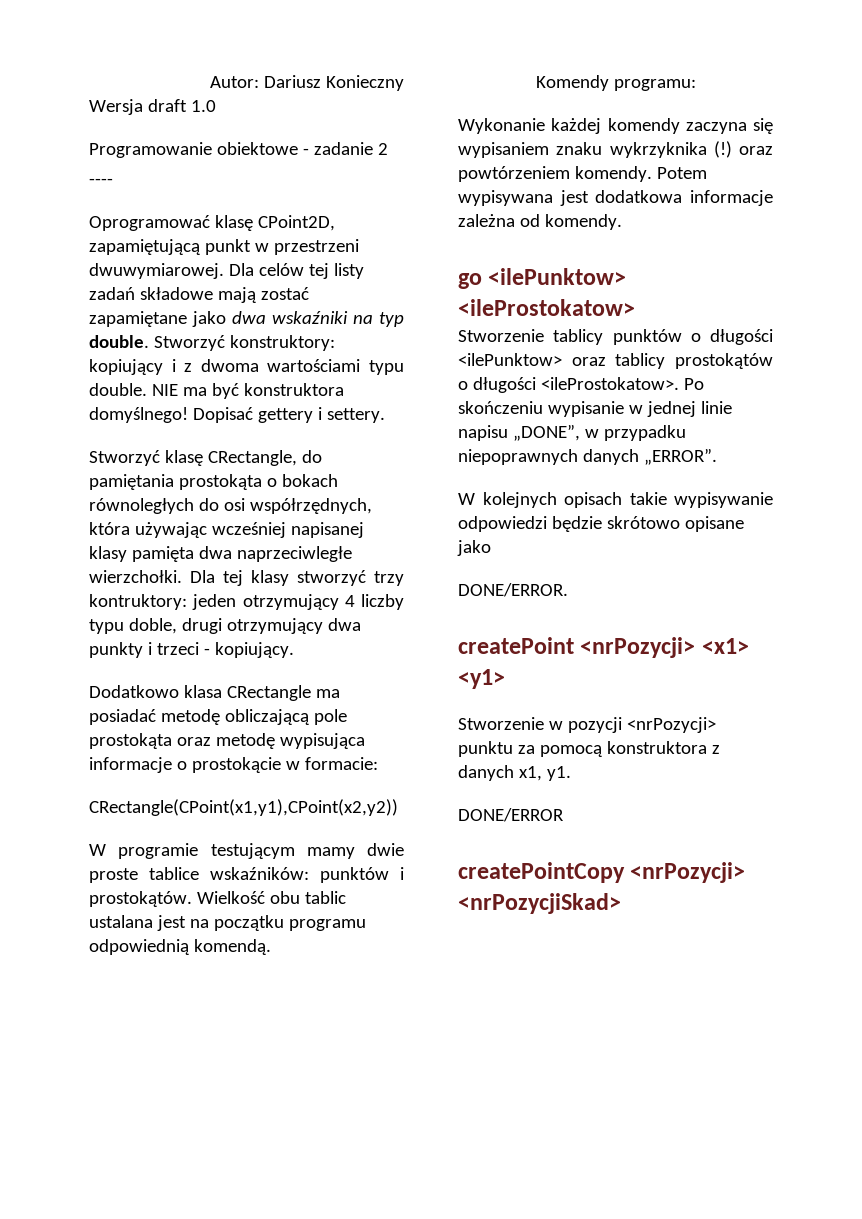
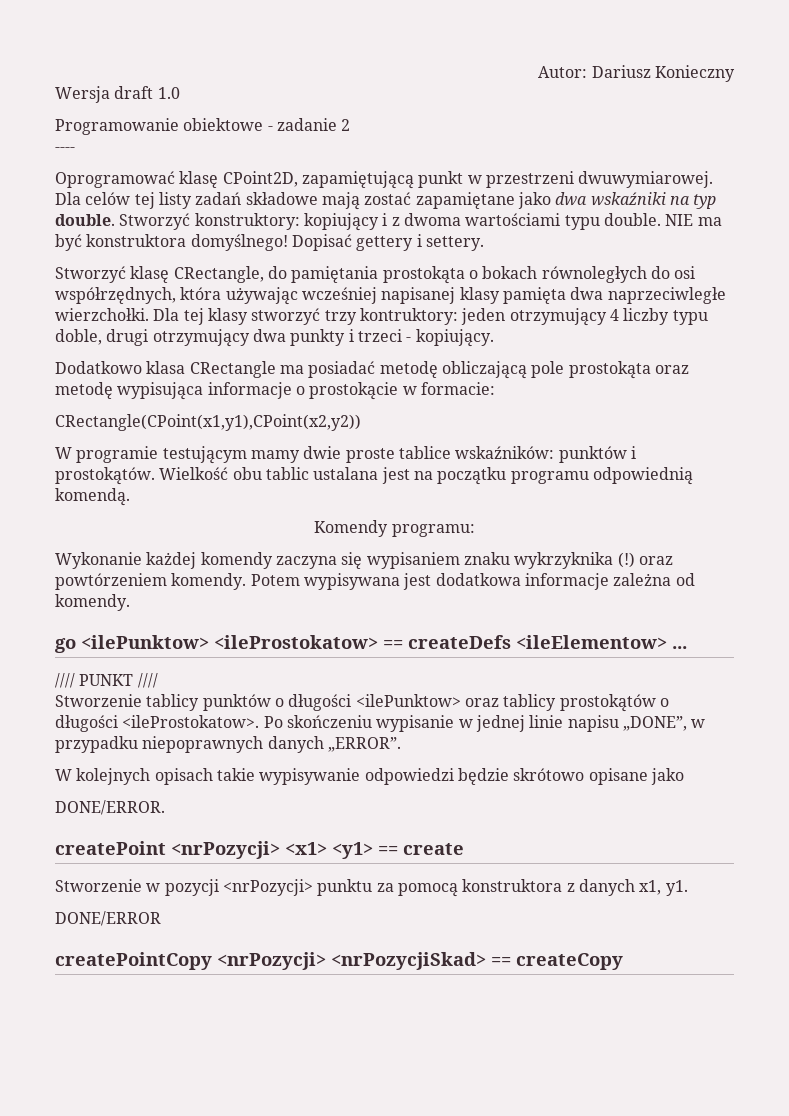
(635, 307) none -> [383,635,687,649] [55,673,158,688] == createDefs <ileElementow> ... // //// PUNKT ////
(505, 679) none -> [378,843,464,855] == create
(621, 903) none -> [491,953,623,970] == createCopy

